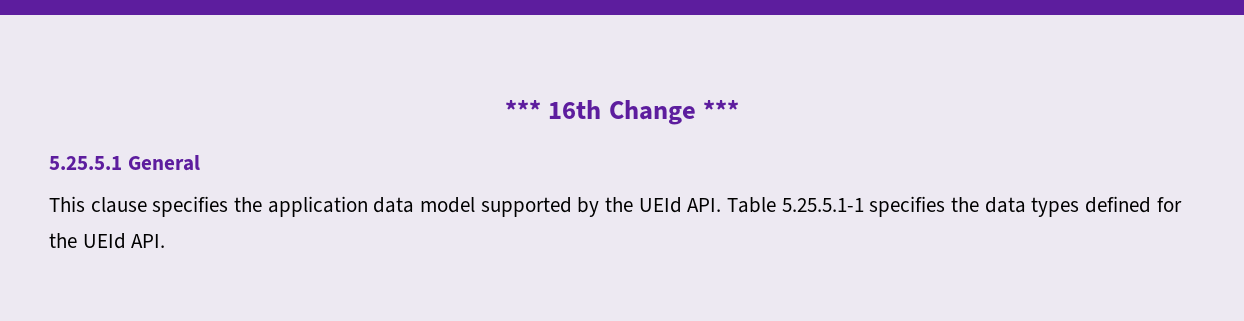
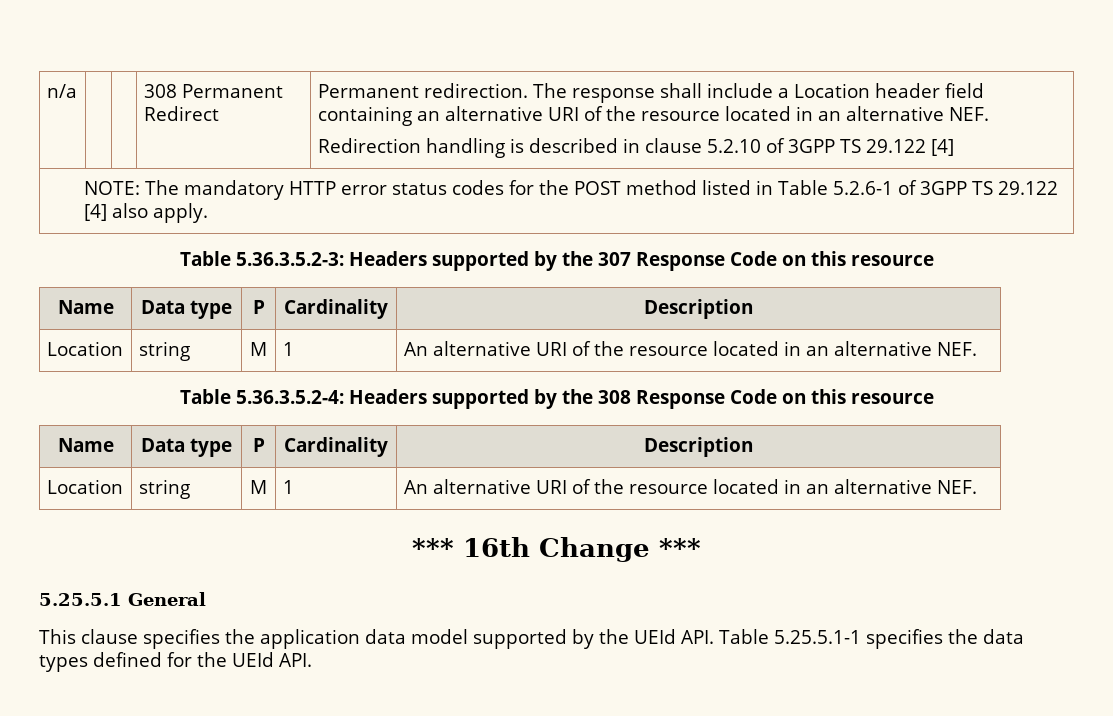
(505, 109) none -> [46,84,77,98] [143,84,283,98] [143,106,219,121] [317,83,984,103] [317,106,989,126] [317,138,954,158] [83,180,1058,200] [83,203,208,223] [179,251,934,271] [57,300,114,314] [141,300,232,319] [252,300,265,314] [284,299,388,319] [644,299,753,319] [46,341,123,356] [138,341,190,361] [250,342,267,356] [282,342,294,356] [403,341,977,356] [179,389,934,409] [57,438,114,452] [141,438,232,457] [252,438,265,452] [284,437,388,457] [644,437,753,457] [46,479,123,494] [138,479,190,499] [250,480,267,494] [282,480,294,494] [403,479,977,494] n/a | | | 308 Permanent Redirect | Permanent redirection. The response shall include a Location header field containing an alternative URI of the resource located in an alternative NEF. // Redirection handling is described in clause 5.2.10 of 3GPP TS 29.122 [4] // NOTE: The mandatory HTTP error status codes for the POST method listed in Table 5.2.6-1 of 3GPP TS 29.122 [4] also apply. // Table 5.36.3.5.2-3: Headers supported by the 307 Response Code on this resource // Name | Data type | P | Cardinality | Description // Location | string | M | 1 | An alternative URI of the resource located in an alternative NEF. // Table 5.36.3.5.2-4: Headers supported by the 308 Response Code on this resource // Name | Data type | P | Cardinality | Description // Location | string | M | 1 | An alternative URI of the resource located in an alternative NEF. //

